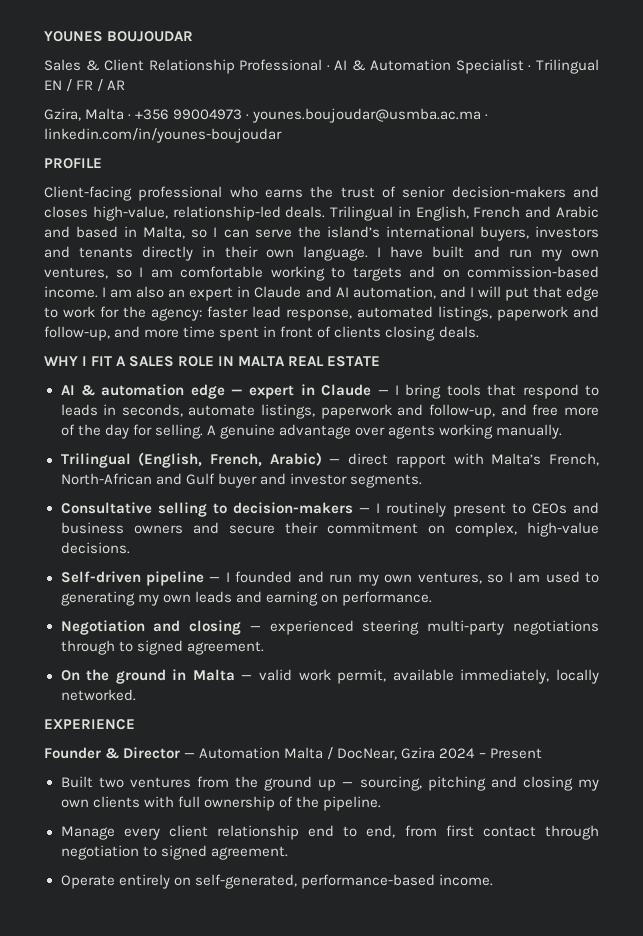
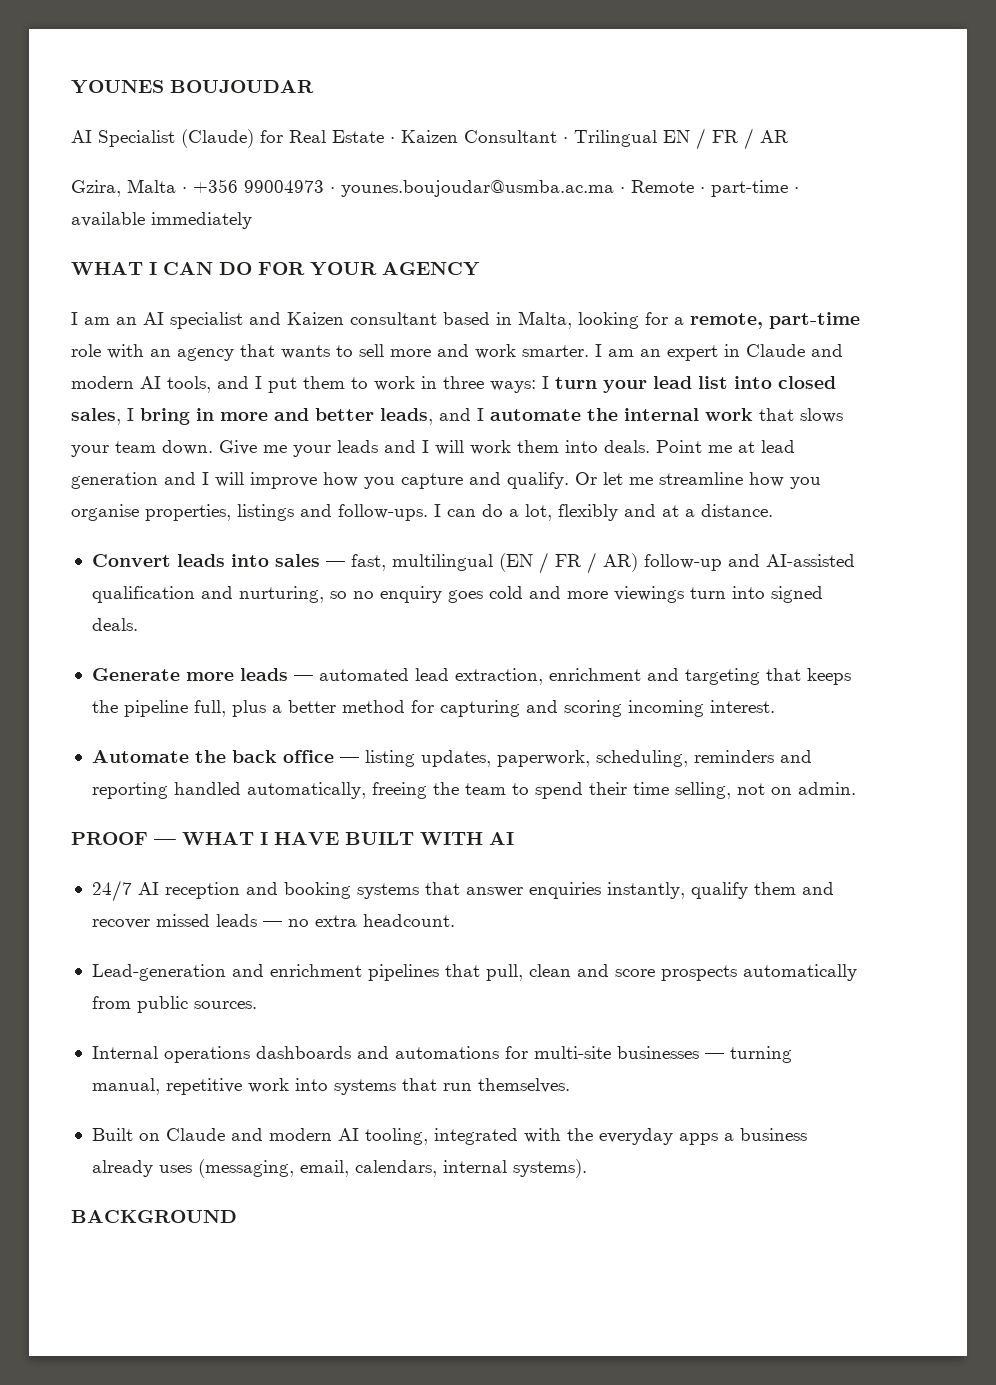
[44,59,524,74] Sales & Client Relationship Professional · AI & Automation Specialist -> [71,129,557,148] AI Specialist (Claude) for Real Estate · Kaizen Consultant
[44,128,282,143] [44,158,102,169] [44,186,599,201] [44,206,599,221] [44,226,599,241] [44,246,599,261] [44,266,599,281] [44,286,165,298] linkedin.com/in/younes-boujoudar // PROFILE // Client-facing professional who earns the trust of senior decision-makers and closes high-value, relationship-led deals. Trilingual in English, French and Arabic and based in Malta, so I can serve the island’s international buyers, investors and tenants directly in their own language. I have built and run my own ventures, so I am comfortable working to targets and on commission-based income. I am also -> [631,180,799,197] [71,212,252,229] [71,262,480,276] [71,311,860,329] [71,344,634,361] Remote · part-time · available immediately // WHAT I CAN DO FOR YOUR AGENCY // I am an AI specialist and Kaizen consultant based in Malta, looking for a remote, part-time role with an agency that wants to sell more and work smarter. I am
[335,286,599,301] [44,306,599,321] [44,326,479,341] [44,356,381,367] [60,384,600,399] [60,404,599,419] [60,424,563,439] [60,452,599,468] [60,473,422,488] [60,502,599,517] [60,522,599,537] [60,542,130,554] [60,571,600,586] [60,591,432,606] [60,620,599,635] [60,640,264,655] [60,669,600,684] [60,689,136,701] [44,719,135,730] [44,747,542,760] [60,776,599,791] [60,796,381,811] [60,825,599,840] [60,845,288,860] [60,874,493,889] AI automation, and I will put that edge to work for the agency: faster lead response, automated listings, paperwork and follow-up, and more time spent in front of clients closing deals. // WHY I FIT A SALES ROLE IN MALTA REAL ESTATE // AI & automation edge — expert in Claude — I bring tools that respond to leads in seconds, automate listings, paperwork and follow-up, and free more of the day for selling. A genuine advantage over agents working manually. // Trilingual (English, French, Arabic) — direct rapport with Malta’s French, North-African and Gulf buyer and investor segments. // Consultative selling to decision-makers — I routinely present to CEOs and business owners and secure their commitment on complex, high-value decisions. // Self-driven pipeline — I founded and run my own ventures, so I am used to generating my own leads and earning on performance. // Negotiation and closing — experienced steering multi-party negotiations through to signed agreement. // On the ground in Malta — valid work permit, available immediately, locally networked. // EXPERIENCE // Founder & Director — Automation Malta / DocNear, Gzira 2024 – Present // Built two ventures from the ground up — sourcing, pitching and closing my own clients with full ownership of the pipeline. // Manage every client relationship end to end, from first contact through negotiation to signed agreement. // Operate entirely on self-generated, performance-based income. -> [71,376,836,393] [71,408,843,425] [71,440,795,457] [71,472,821,489] [71,504,773,521] [91,552,855,574] [91,586,823,603] [91,618,138,631] [91,668,851,685] [91,700,775,717] [91,750,812,767] [91,782,856,799] [71,832,514,845] [91,880,834,902] [91,914,455,929] [91,964,857,981] [91,996,257,1013] [91,1046,792,1063] [91,1078,570,1095] [91,1128,807,1145] [91,1159,587,1178] [71,1210,237,1223] modern AI tools, and I put them to work in three ways: I turn your lead list into closed sales, I bring in more and better leads, and I automate the internal work that slows your team down. Give me your leads and I will work them into deals. Point me at lead generation and I will improve how you capture and qualify. Or let me streamline how you organise properties, listings and follow-ups. I can do a lot, flexibly and at a distance. // Convert leads into sales — fast, multilingual (EN / FR / AR) follow-up and AI-assisted qualification and nurturing, so no enquiry goes cold and more viewings turn into signed deals. // Generate more leads — automated lead extraction, enrichment and targeting that keeps the pipeline full, plus a better method for capturing and scoring incoming interest. // Automate the back office — listing updates, paperwork, scheduling, reminders and reporting handled automatically, freeing the team to spend their time selling, not on admin. // PROOF — WHAT I HAVE BUILT WITH AI // 24/7 AI reception and booking systems that answer enquiries instantly, qualify them and recover missed leads — no extra headcount. // Lead-generation and enrichment pipelines that pull, clean and score prospects automatically from public sources. // Internal operations dashboards and automations for multi-site businesses — turning manual, repetitive work into systems that run themselves. // Built on Claude and modern AI tooling, integrated with the everyday apps a business already uses (messaging, email, calendars, internal systems). // BACKGROUND

